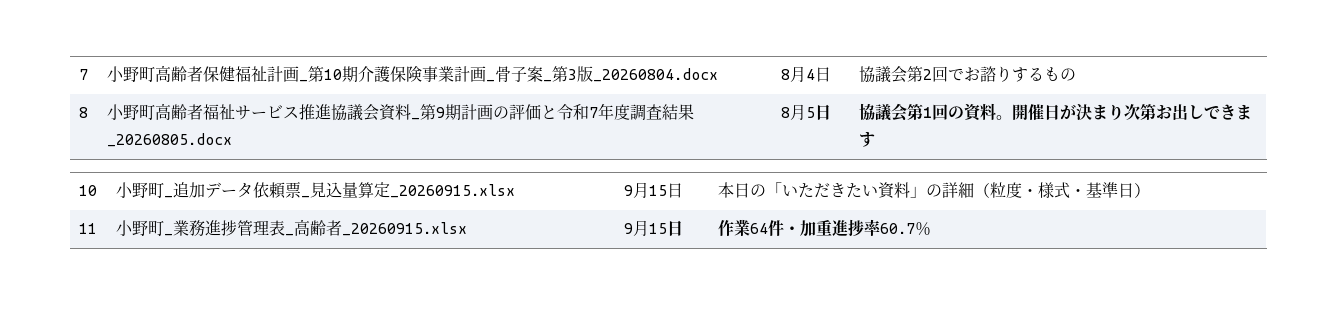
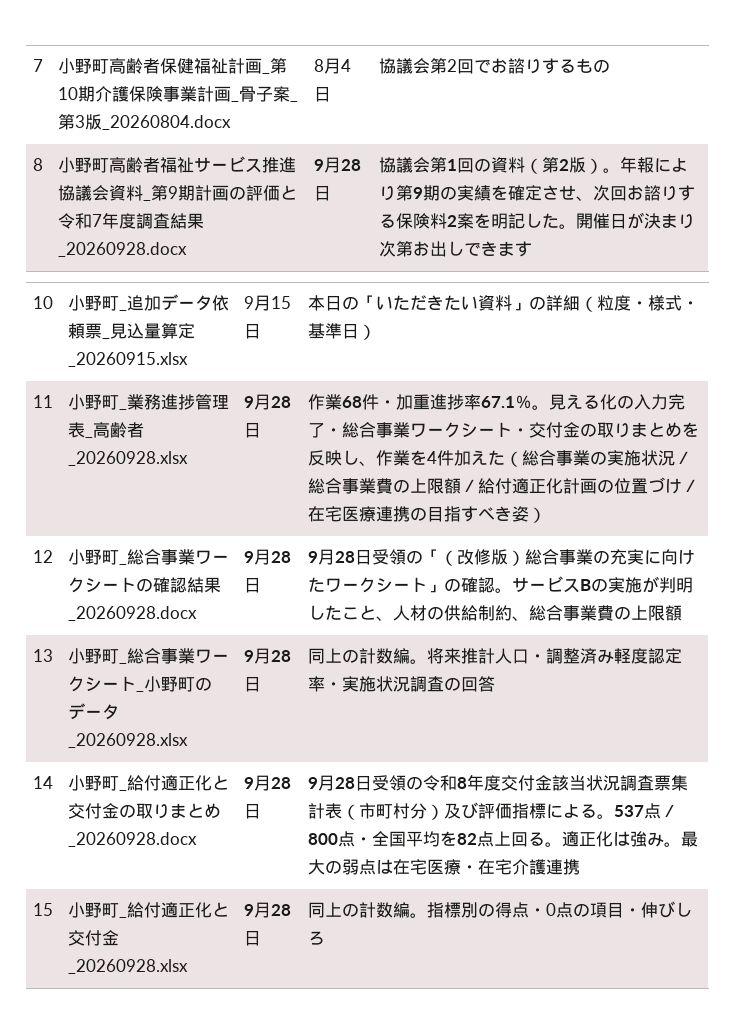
[107,133,233,147] [781,104,816,120] _20260805.docx | 8月5 -> [58,242,188,257] [314,157,362,173] _20260928.docx | 9月28
(997, 111) none -> [525,156,689,174] [379,185,696,201] [379,213,560,229] （第2版）。年報により第9期の実績を確定させ、次回お諮りする保険料2案を明記した
[342,222,468,236] [624,220,668,236] _20260915.xlsx | 9月15 -> [68,451,189,466] [244,394,292,410] _20260928.xlsx | 9月28
[750,223,769,234] 64 -> [342,396,363,408] 68
[880,222,932,236] 60.7％ -> [481,394,686,410] [308,422,700,438] [308,450,693,467] [308,477,700,494] [308,506,547,523] [33,550,54,563] [68,549,230,565] [68,577,222,593] [68,606,198,621] [244,549,292,565] [244,577,262,593] [308,549,696,566] [308,576,694,593] [308,605,683,621] [33,649,54,662] [68,648,230,664] [68,676,213,692] [68,703,120,720] [68,733,189,748] [244,648,292,664] [244,676,262,692] [308,648,683,664] [308,676,496,692] [33,776,54,789] [68,775,230,791] [68,803,222,819] [68,832,198,847] [244,775,292,791] [244,803,262,819] [308,774,689,791] [308,802,679,820] [308,831,699,847] [308,859,581,875] [33,903,54,916] [68,902,230,918] [68,930,120,946] [68,959,189,974] [244,902,292,918] [244,930,262,946] [308,901,693,918] [308,931,326,945] 67.1％。見える化の入力完了・総合事業ワークシート・交付金の取りまとめを反映し、作業を4件加えた（総合事業の実施状況／総合事業費の上限額／給付適正化計画の位置づけ／在宅医療連携の目指すべき姿） // 12 | 小野町_総合事業ワークシートの確認結果_20260928.docx | 9月28日 | 9月28日受領の「（改修版）総合事業の充実に向けたワークシート」の確認。サービスBの実施が判明したこと、人材の供給制約、総合事業費の上限額 // 13 | 小野町_総合事業ワークシート_小野町のデータ_20260928.xlsx | 9月28日 | 同上の計数編。将来推計人口・調整済み軽度認定率・実施状況調査の回答 // 14 | 小野町_給付適正化と交付金の取りまとめ_20260928.docx | 9月28日 | 9月28日受領の令和8年度交付金該当状況調査票集計表（市町村分）及び評価指標による。537点／800点・全国平均を82点上回る。適正化は強み。最大の弱点は在宅医療・在宅介護連携 // 15 | 小野町_給付適正化と交付金_20260928.xlsx | 9月28日 | 同上の計数編。指標別の得点・0点の項目・伸びしろ

